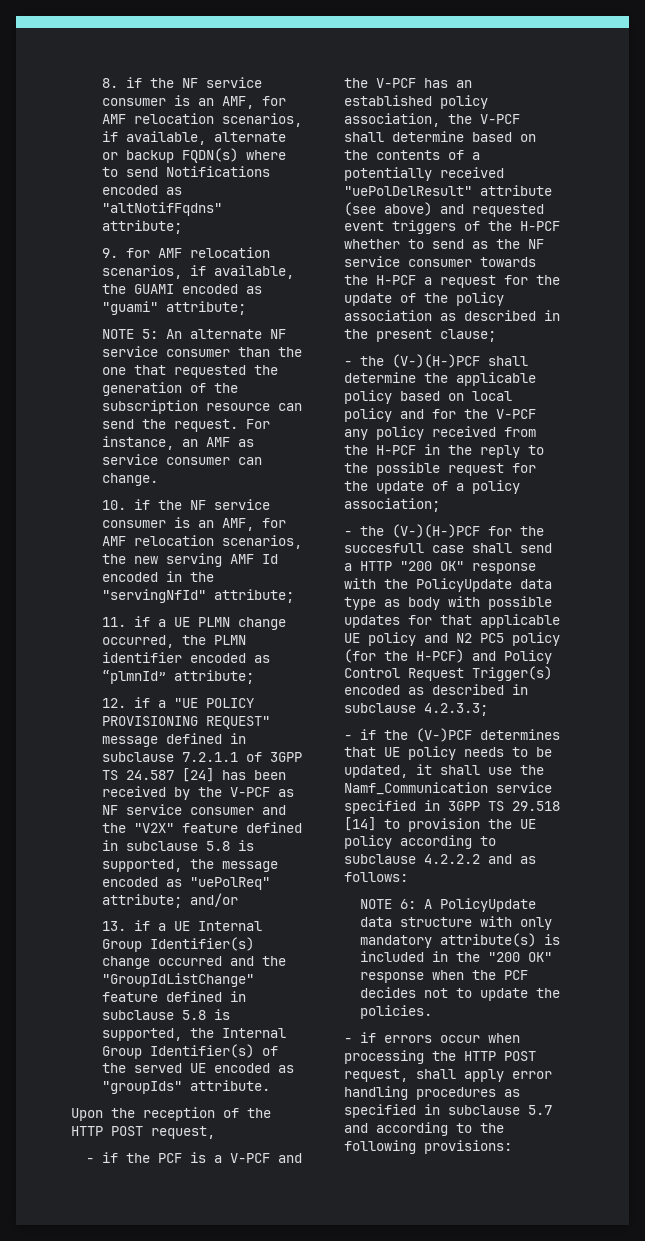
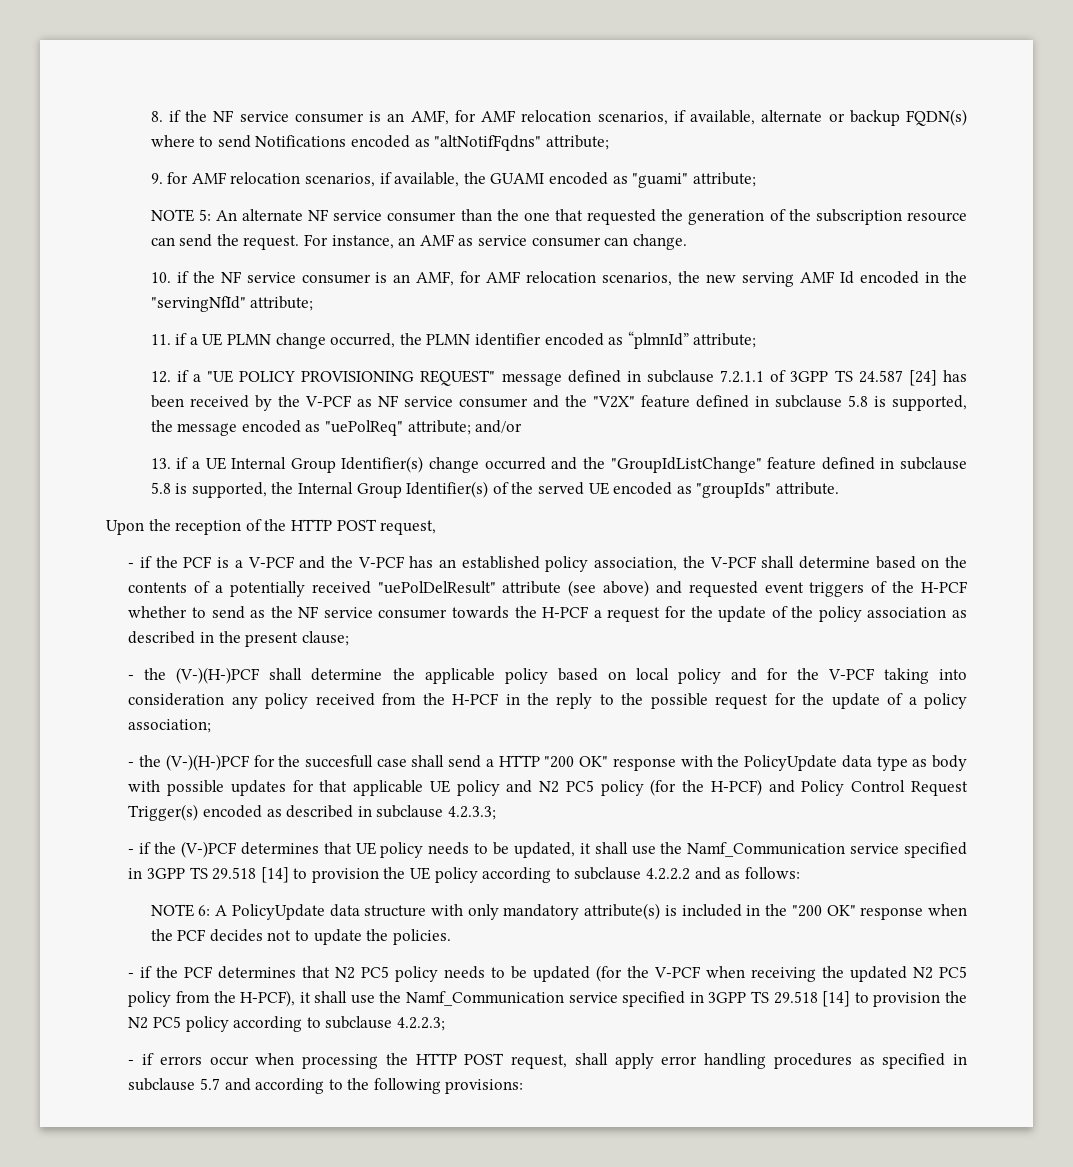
(537, 414) none -> [883,668,967,684] [128,693,225,706] taking into consideration
(432, 1012) none -> [128,965,968,982] [128,990,967,1007] [128,1016,445,1032] // - if the PCF determines that N2 PC5 policy needs to be updated (for the V-PCF when receiving the updated N2 PC5 policy from the H-PCF), it shall use the Namf_Communication service specified in 3GPP TS 29.518 [14] to provision the N2 PC5 policy according to subclause 4.2.2.3;

